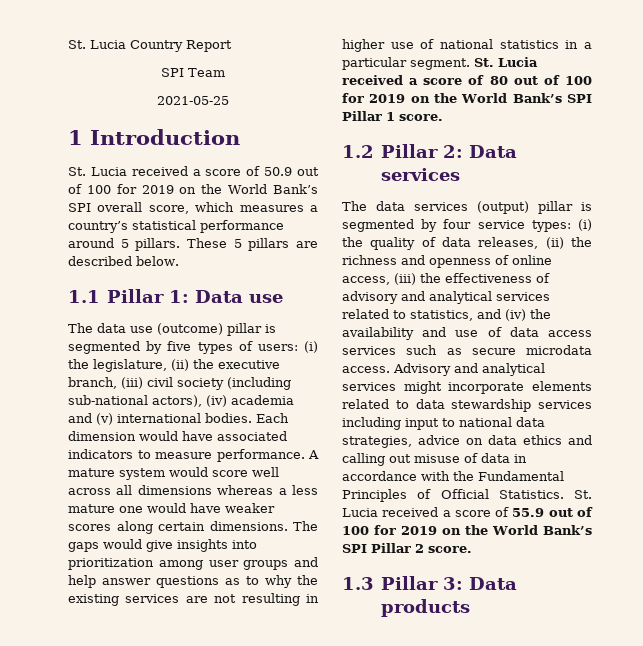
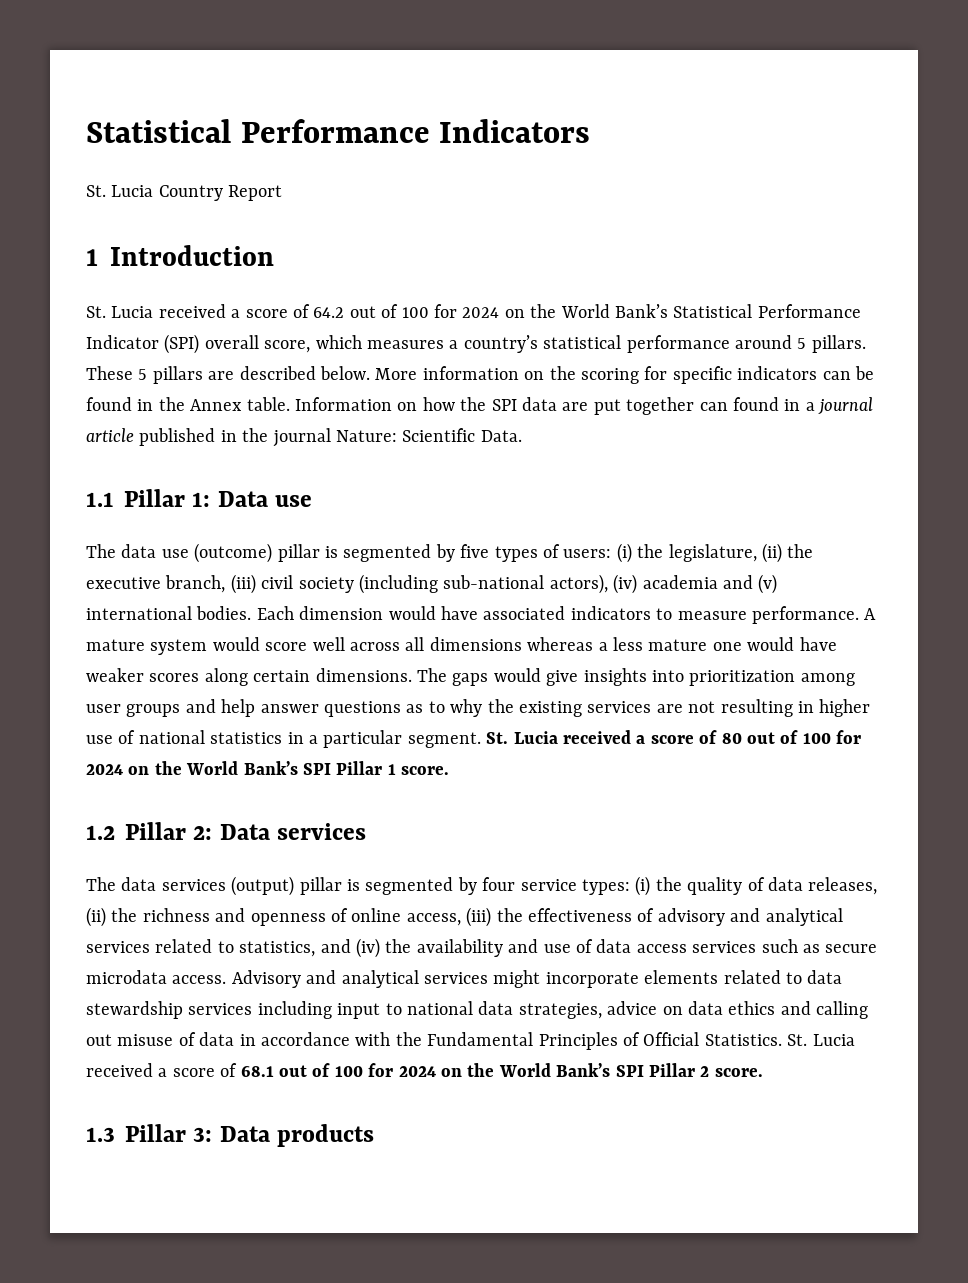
(68, 44) none -> [86,119,591,143] Statistical Performance Indicators //
[161,68,226,77] [157,96,229,105] // SPI Team // 2021-05-25 -> (283, 193) none
[264,167,319,176] [68,184,318,194] [68,203,91,212] 50.9 out of 100 for 2019 on the World Bank’s SPI -> [313,304,861,318] [86,334,200,354] 64.2 out of 100 for 2024 on the World Bank’s Statistical Performance Indicator (SPI)
(179, 261) none -> [375,366,874,384] [86,397,874,415] [86,428,522,447] More information on the scoring for specific indicators can be found in the Annex table. Information on how the SPI data are put together can found in a journal article published in the journal Nature: Scientific Data.
[369,94,406,103] 2019 -> [86,764,123,775] 2024
[512,507,593,517] [342,525,438,535] 55.9 out of 100 for 2019 -> [240,1063,436,1077] 68.1 out of 100 for 2024

